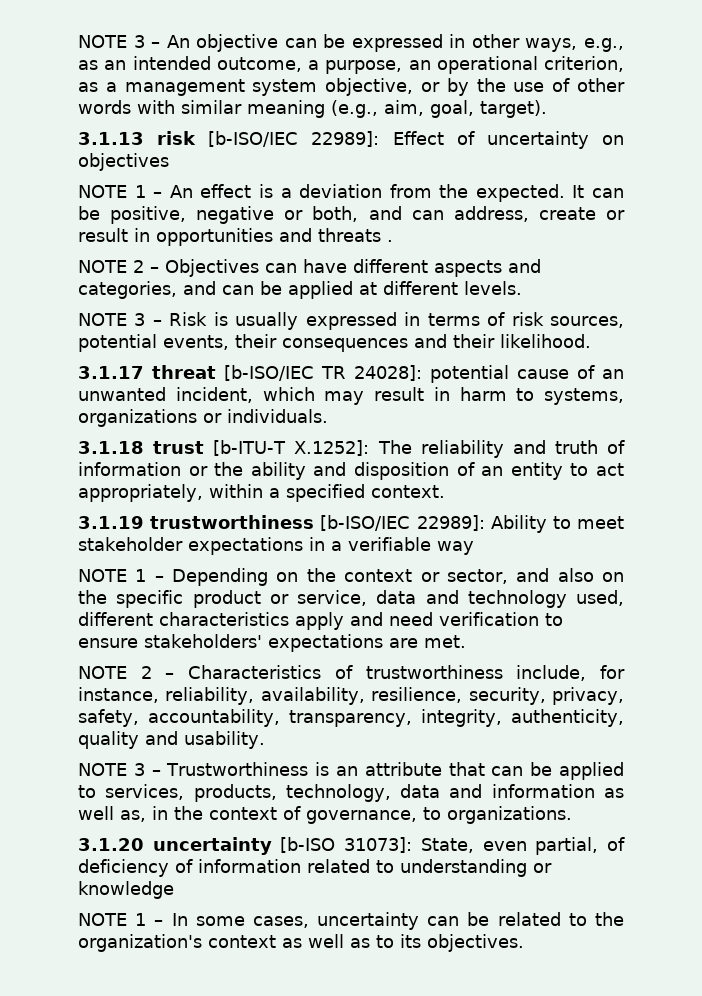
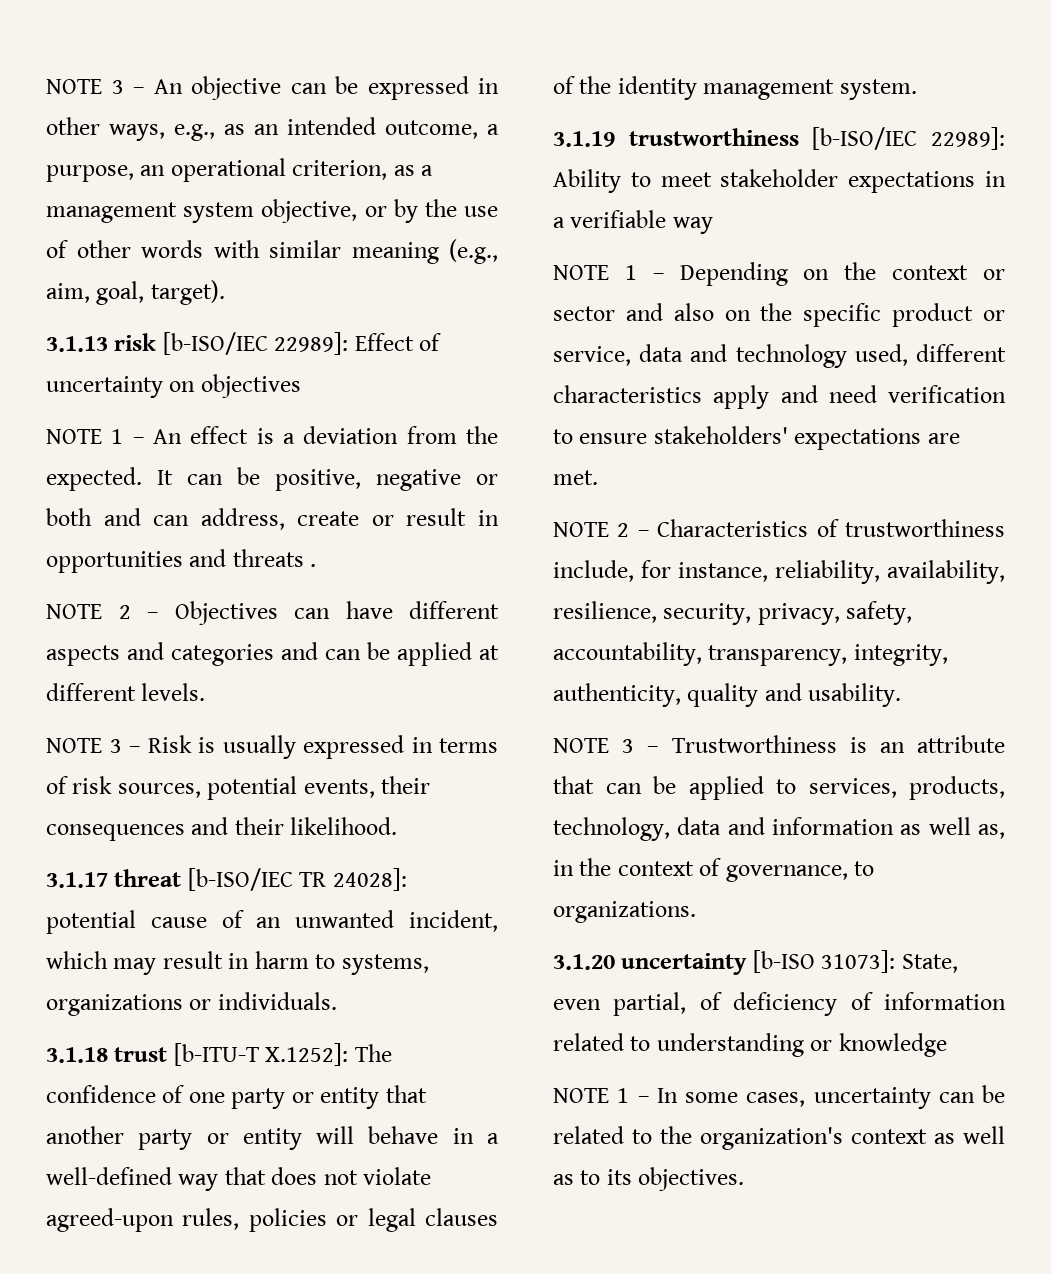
[312,206,359,222] both, -> [46,508,92,526] both
[78,281,177,299] categories, -> [171,644,274,666] categories
[420,440,625,458] [78,462,625,480] [78,484,445,502] reliability and truth of information or the ability and disposition of an entity to act appropriately, within a specified context. -> [46,1085,427,1109] [46,1126,499,1150] [46,1167,432,1191] [46,1208,498,1232] [553,76,917,100] confidence of one party or entity that another party or entity will behave in a well-defined way that does not violate agreed-upon rules, policies or legal clauses of the identity management system.
[446,569,508,584] sector, -> [553,306,615,321] sector

